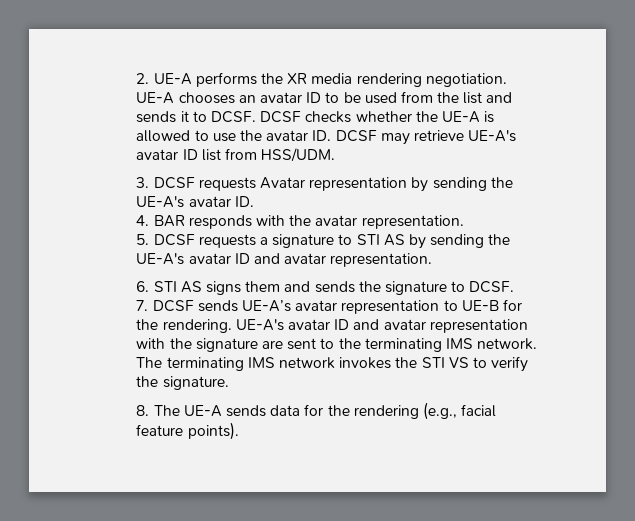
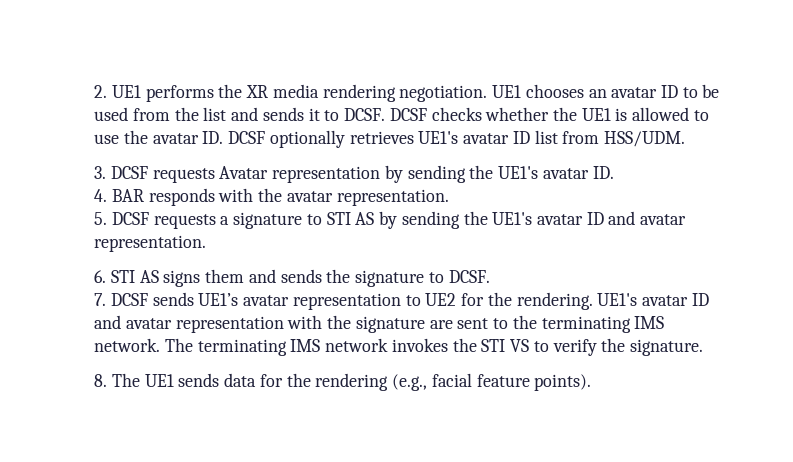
[153,73,192,85] UE-A -> [112,85,142,98] UE1
[136,92,175,104] UE-A -> [492,85,522,98] UE1
[441,111,480,123] UE-A -> [581,108,611,121] UE1
[380,130,517,145] may retrieve UE-A's -> [269,130,459,148] optionally retrieves UE1's
[136,196,185,208] UE-A's -> [498,166,539,179] UE1's
[136,253,185,265] UE-A's -> [492,212,533,225] UE1's
[241,300,291,312] UE-A’s -> [198,293,239,306] UE1’s
[461,300,499,311] UE-B -> [425,293,457,306] UE2
[235,319,284,331] UE-A's -> [597,293,638,306] UE1's
[183,405,222,417] UE-A -> [144,374,174,387] UE1

